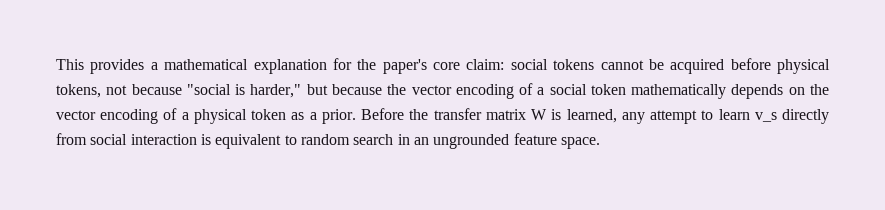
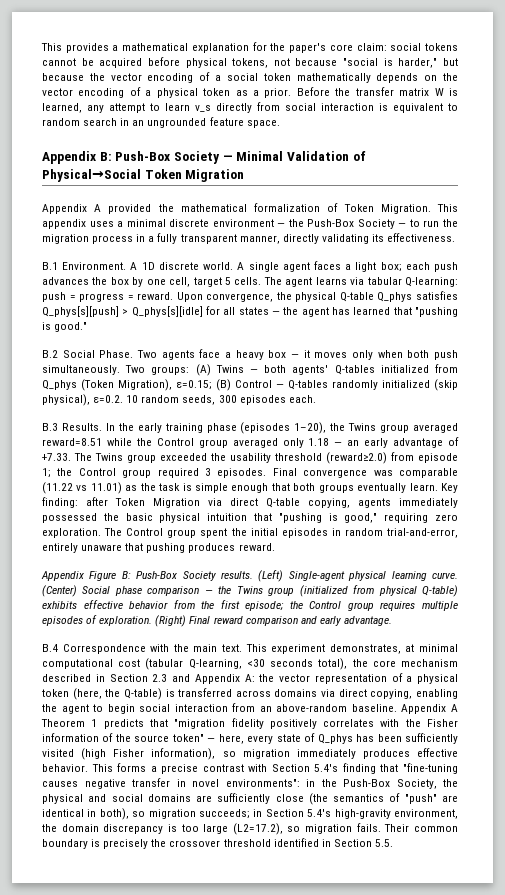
(600, 143) none -> [42,151,366,164] [42,169,245,182] [42,203,458,214] [42,219,459,229] [42,233,456,244] [42,261,459,272] [42,277,458,287] [42,291,458,302] [42,306,458,317] [42,322,88,332] [42,349,459,360] [42,364,458,376] [42,379,458,391] [42,394,316,406] [42,422,458,434] [42,437,460,448] [42,452,458,464] [42,468,458,478] [42,482,458,494] [42,497,458,508] [42,513,459,523] [42,528,458,538] [42,543,275,553] [41,570,458,582] [42,585,458,597] [42,600,458,611] [42,615,392,627] [42,644,458,654] [42,658,458,670] [42,673,458,684] [42,688,458,700] [42,703,458,714] [41,718,459,729] [42,733,458,744] [42,748,458,760] [42,763,458,774] [42,778,458,789] [42,793,458,805] [42,808,458,820] [42,823,458,835] [42,838,393,849] // Appendix B: Push-Box Society — Minimal Validation of Physical→Social Token Migration // Appendix A provided the mathematical formalization of Token Migration. This appendix uses a minimal discrete environment — the Push-Box Society — to run the migration process in a fully transparent manner, directly validating its effectiveness. // B.1 Environment. A 1D discrete world. A single agent faces a light box; each push advances the box by one cell, target 5 cells. The agent learns via tabular Q-learning: push = progress = reward. Upon convergence, the physical Q-table Q_phys satisfies Q_phys[s][push] > Q_phys[s][idle] for all states — the agent has learned that "pushing is good." // B.2 Social Phase. Two agents face a heavy box — it moves only when both push simultaneously. Two groups: (A) Twins — both agents' Q-tables initialized from Q_phys (Token Migration), ε=0.15; (B) Control — Q-tables randomly initialized (skip physical), ε=0.2. 10 random seeds, 300 episodes each. // B.3 Results. In the early training phase (episodes 1–20), the Twins group averaged reward=8.51 while the Control group averaged only 1.18 — an early advantage of +7.33. The Twins group exceeded the usability threshold (reward≥2.0) from episode 1; the Control group required 3 episodes. Final convergence was comparable (11.22 vs 11.01) as the task is simple enough that both groups eventually learn. Key finding: after Token Migration via direct Q-table copying, agents immediately possessed the basic physical intuition that "pushing is good," requiring zero exploration. The Control group spent the initial episodes in random trial-and-error, entirely unaware that pushing produces reward. // Appendix Figure B: Push-Box Society results. (Left) Single-agent physical learning curve. (Center) Social phase comparison — the Twins group (initialized from physical Q-table) exhibits effective behavior from the first episode; the Control group requires multiple episodes of exploration. (Right) Final reward comparison and early advantage. // B.4 Correspondence with the main text. This experiment demonstrates, at minimal computational cost (tabular Q-learning, <30 seconds total), the core mechanism described in Section 2.3 and Appendix A: the vector representation of a physical token (here, the Q-table) is transferred across domains via direct copying, enabling the agent to begin social interaction from an above-random baseline. Appendix A Theorem 1 predicts that "migration fidelity positively correlates with the Fisher information of the source token" — here, every state of Q_phys has been sufficiently visited (high Fisher information), so migration immediately produces effective behavior. This forms a precise contrast with Section 5.4's finding that "fine-tuning causes negative transfer in novel environments": in the Push-Box Society, the physical and social domains are sufficiently close (the semantics of "push" are identical in both), so migration succeeds; in Section 5.4's high-gravity environment, the domain discrepancy is too large (L2=17.2), so migration fails. Their common boundary is precisely the crossover threshold identified in Section 5.5.

